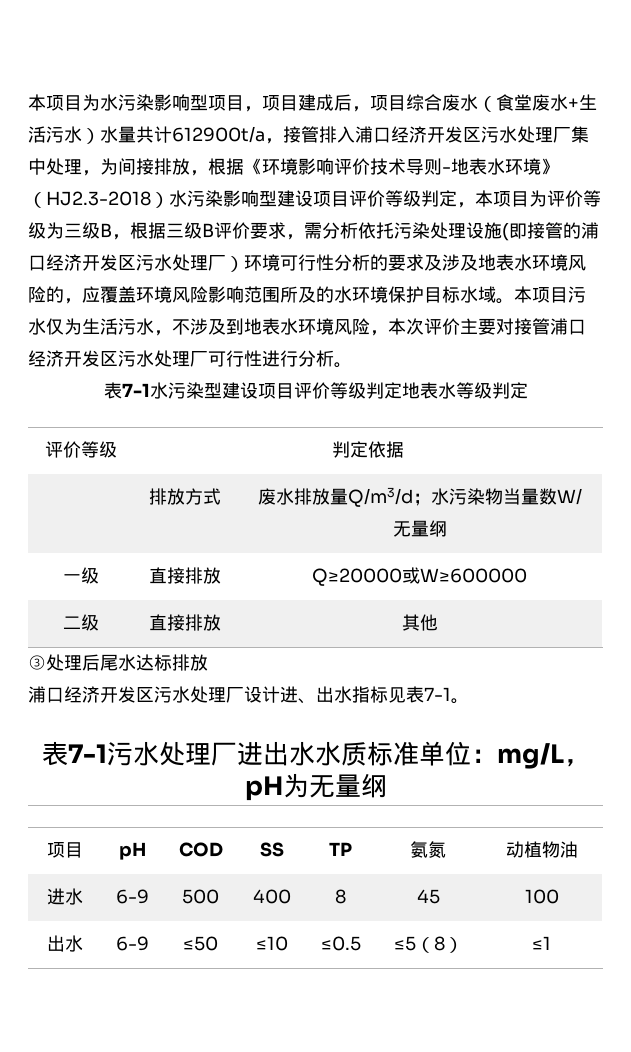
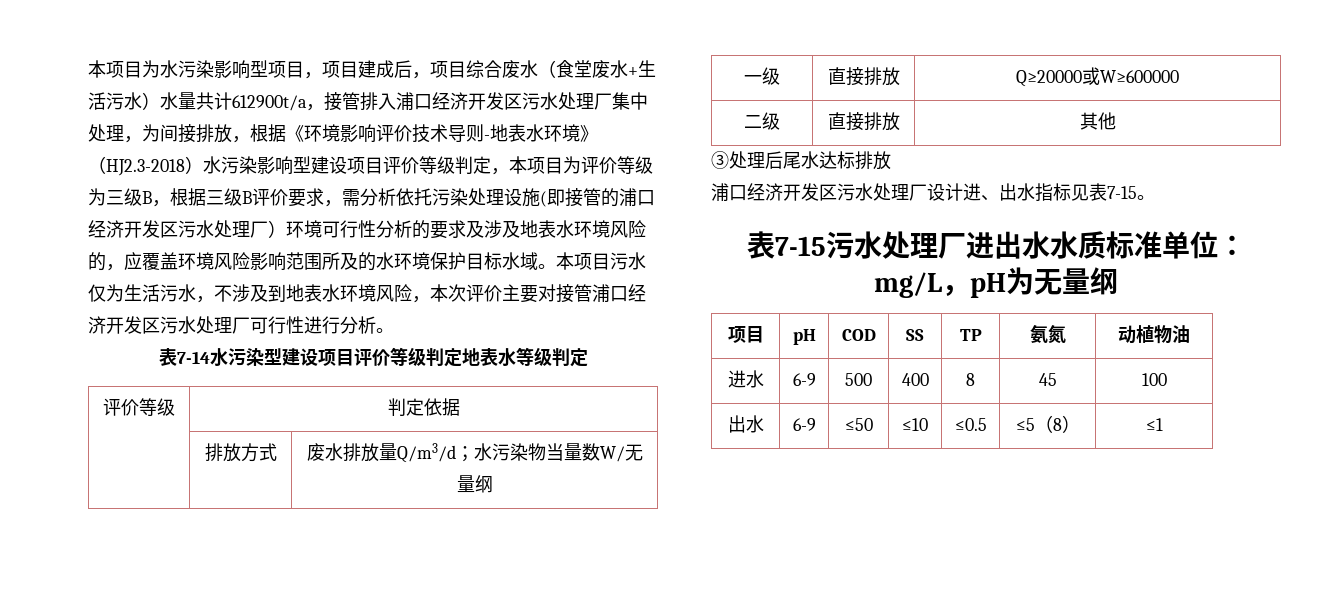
[121,383,150,397] 7-1 -> [176,351,210,364] 7-14
[424,687,469,704] [41,741,107,766] 7-1。 // 表7-1 -> [1107,186,1155,200] [746,231,826,259] 7-15。 // 表7-15

